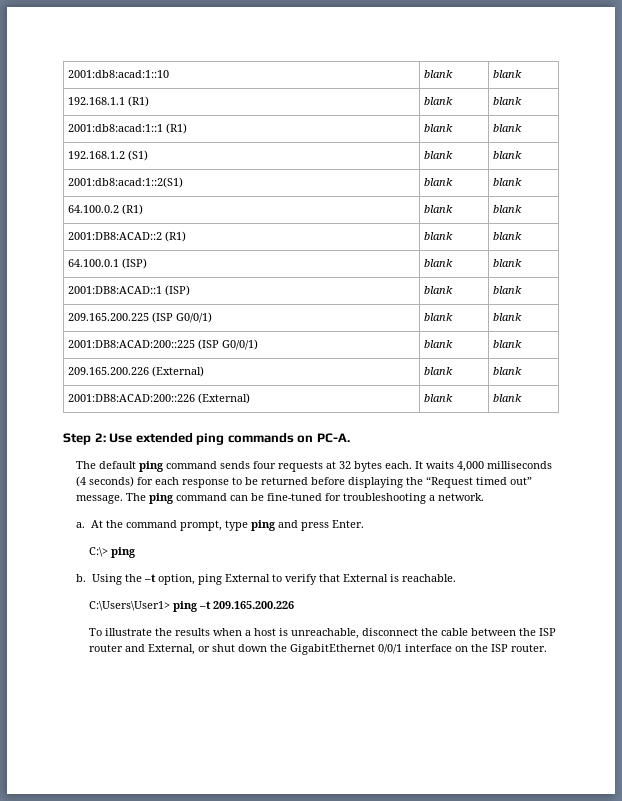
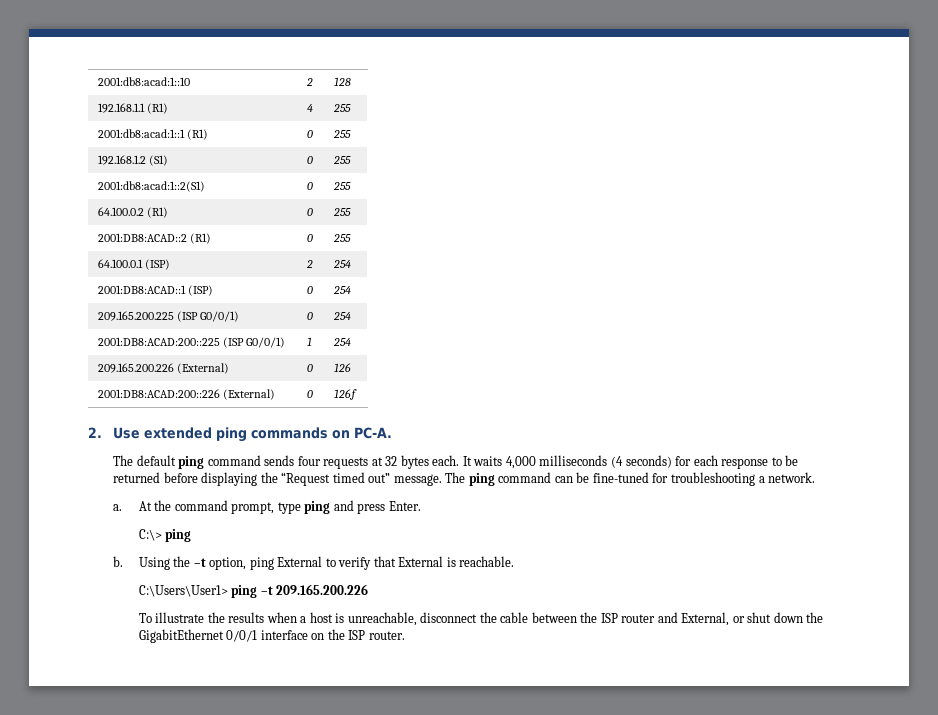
[424,70,454,78] [493,70,523,78] blank | blank -> [305,78,313,86] [333,77,351,86] 2 | 128
[424,97,454,105] [493,97,523,105] blank | blank -> [306,104,313,112] [332,104,351,112] 4 | 255
[424,124,454,132] [493,124,523,132] blank | blank -> [306,130,313,138] [332,130,351,138] 0 | 255
[424,151,454,159] [493,151,523,159] blank | blank -> [306,156,313,164] [332,156,351,164] 0 | 255
[424,178,454,186] [493,178,523,186] blank | blank -> [306,182,313,190] [332,182,351,190] 0 | 255
[424,205,454,213] [493,205,523,213] blank | blank -> [306,208,313,216] [332,208,351,216] 0 | 255
[424,232,454,240] [493,232,523,240] blank | blank -> [306,234,313,242] [332,234,351,242] 0 | 255
[424,259,454,267] [493,259,523,267] blank | blank -> [305,260,313,268] [332,260,351,268] 2 | 254
[424,286,454,294] [493,286,523,294] blank | blank -> [306,286,313,294] [332,286,351,294] 0 | 254
[424,313,454,321] [493,313,523,321] blank | blank -> [306,312,313,320] [332,312,351,320] 0 | 254
[424,340,454,348] [493,340,523,348] blank | blank -> [306,337,312,346] [332,338,351,346] 1 | 254
[424,367,454,375] [493,367,523,375] blank | blank -> [306,364,313,372] [333,363,351,372] 0 | 126
[424,394,454,402] [493,394,523,402] [63,433,106,445] blank | blank // Step 2: -> [306,390,313,398] [333,389,357,400] [88,427,102,438] 0 | 126ƒ // 2.

